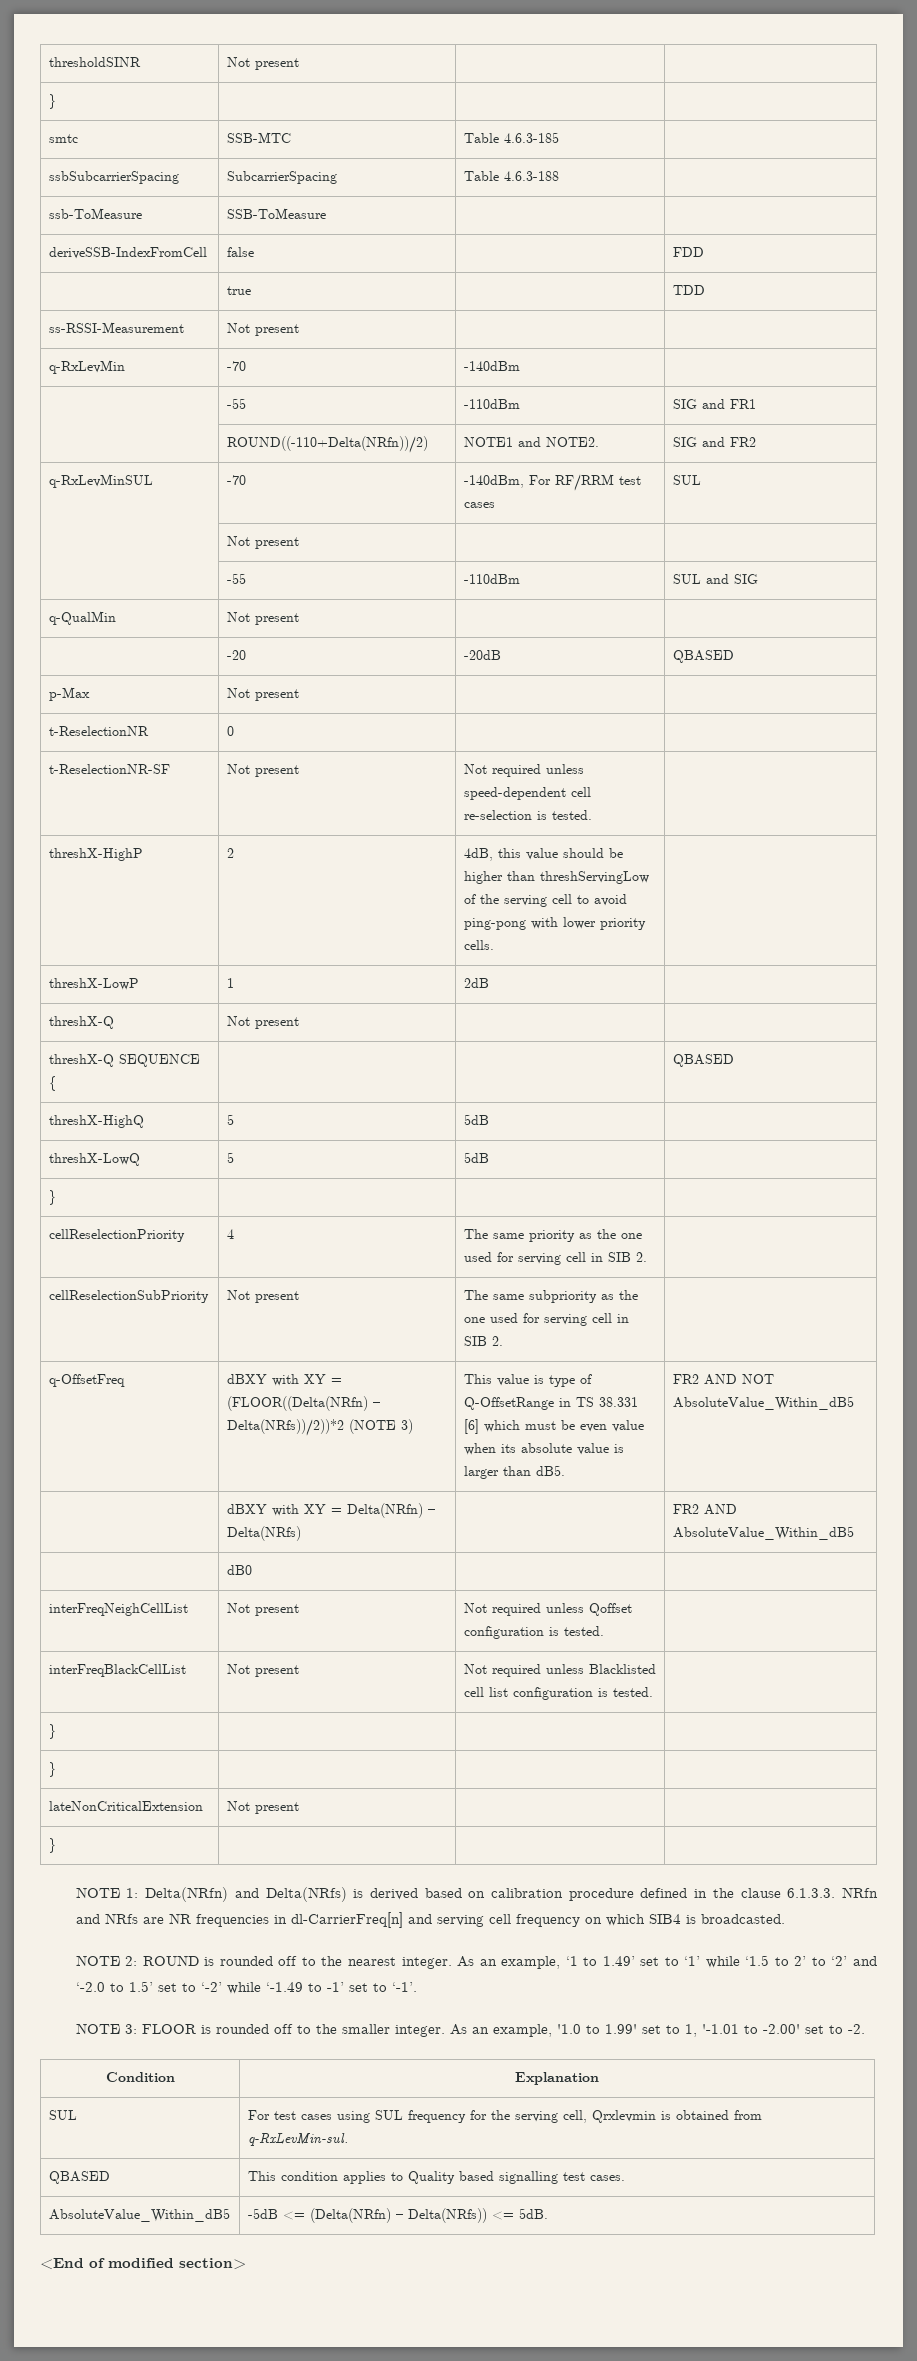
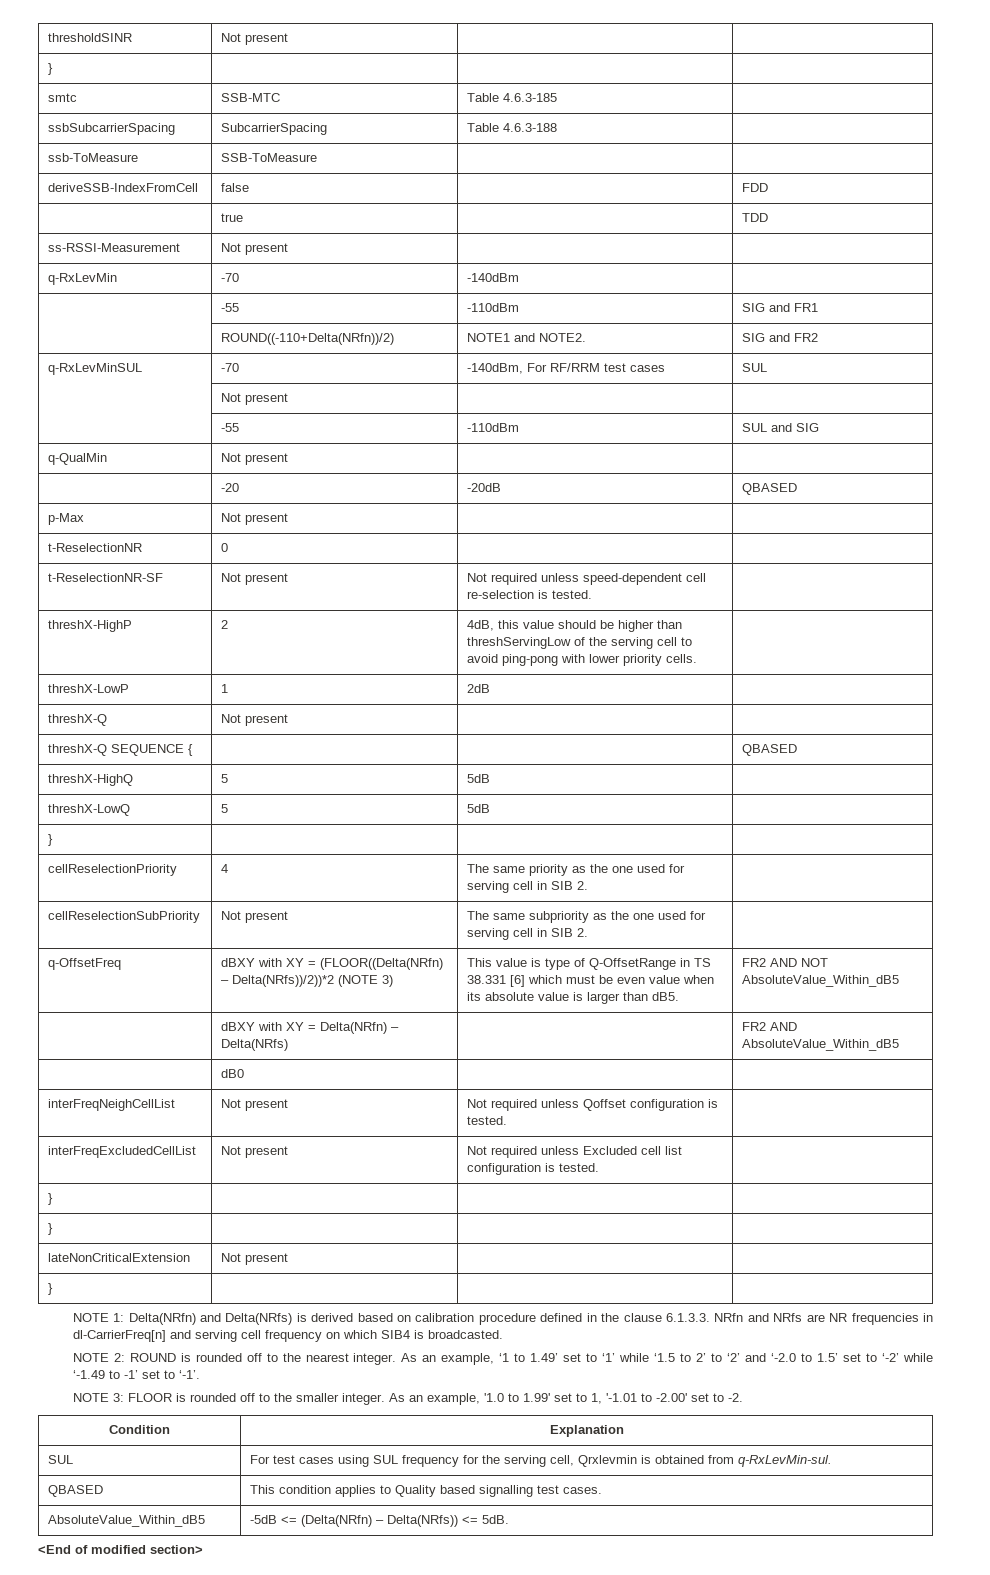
[48,1664,186,1677] [226,1664,299,1677] [463,1664,656,1677] interFreqBlackCellList | Not present | Not required unless Blacklisted -> [48,1146,197,1158] [221,1146,289,1158] [467,1146,638,1158] interFreqExcludedCellList | Not present | Not required unless Excluded

